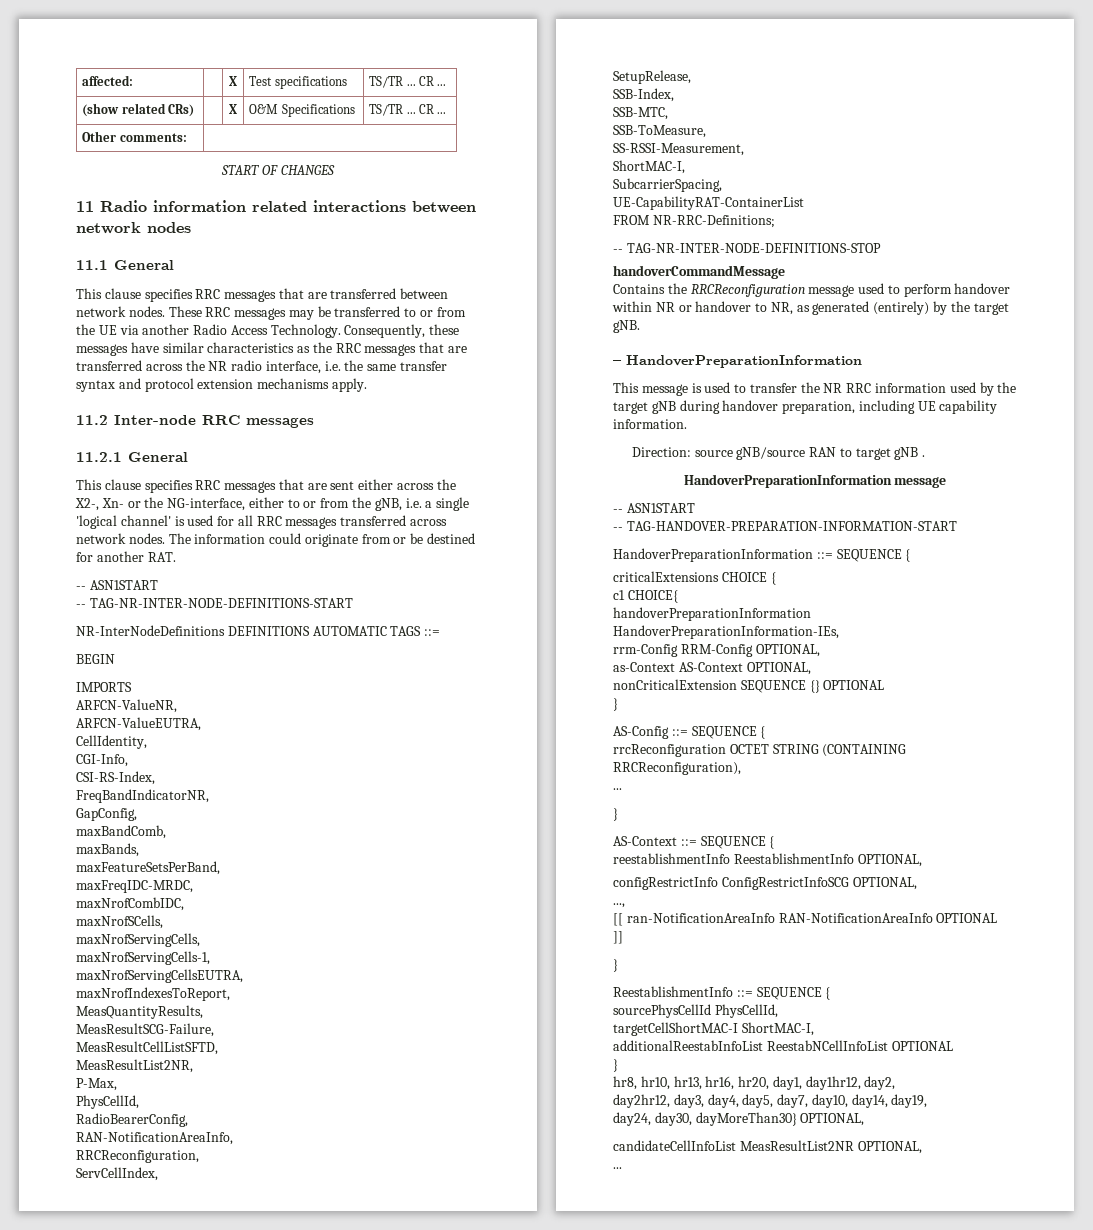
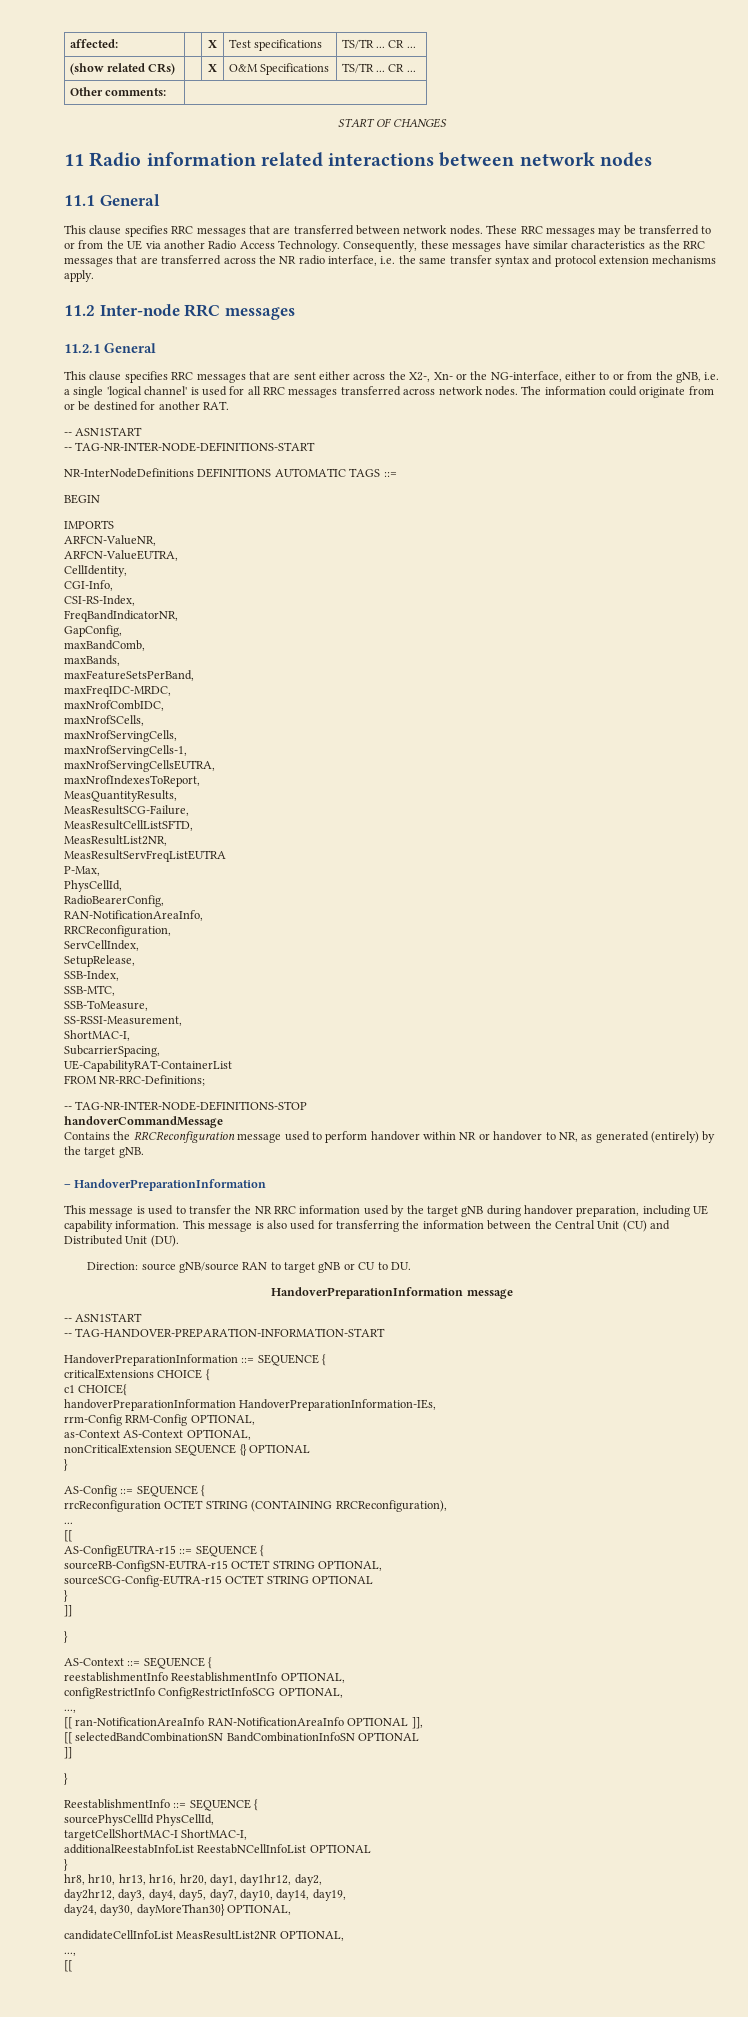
(193, 1066) none -> [64,850,226,862] // MeasResultServFreqListEUTRA
(687, 424) none -> [182,1220,670,1232] [64,1235,179,1247] This message is also used for transferring the information between the Central Unit (CU) and Distributed Unit (DU).
[922,455,926,457] . -> [343,1262,411,1270] or CU to DU.
(622, 789) none -> [64,1530,73,1542] [64,1545,265,1557] [64,1560,383,1572] [64,1575,374,1587] [64,1590,68,1602] [64,1605,72,1617] // [[ // AS-ConfigEUTRA-r15 ::= SEQUENCE { // sourceRB-ConfigSN-EUTRA-r15 OCTET STRING OPTIONAL, // sourceSCG-Config-EUTRA-r15 OCTET STRING OPTIONAL // } // ]]
(998, 918) none -> [411,1717,423,1729] [64,1732,420,1744] ]], // [[ selectedBandCombinationSN BandCombinationInfoSN OPTIONAL
[613,1167,622,1169] ... -> [64,1952,76,1956] [64,1960,73,1972] ..., // [[

